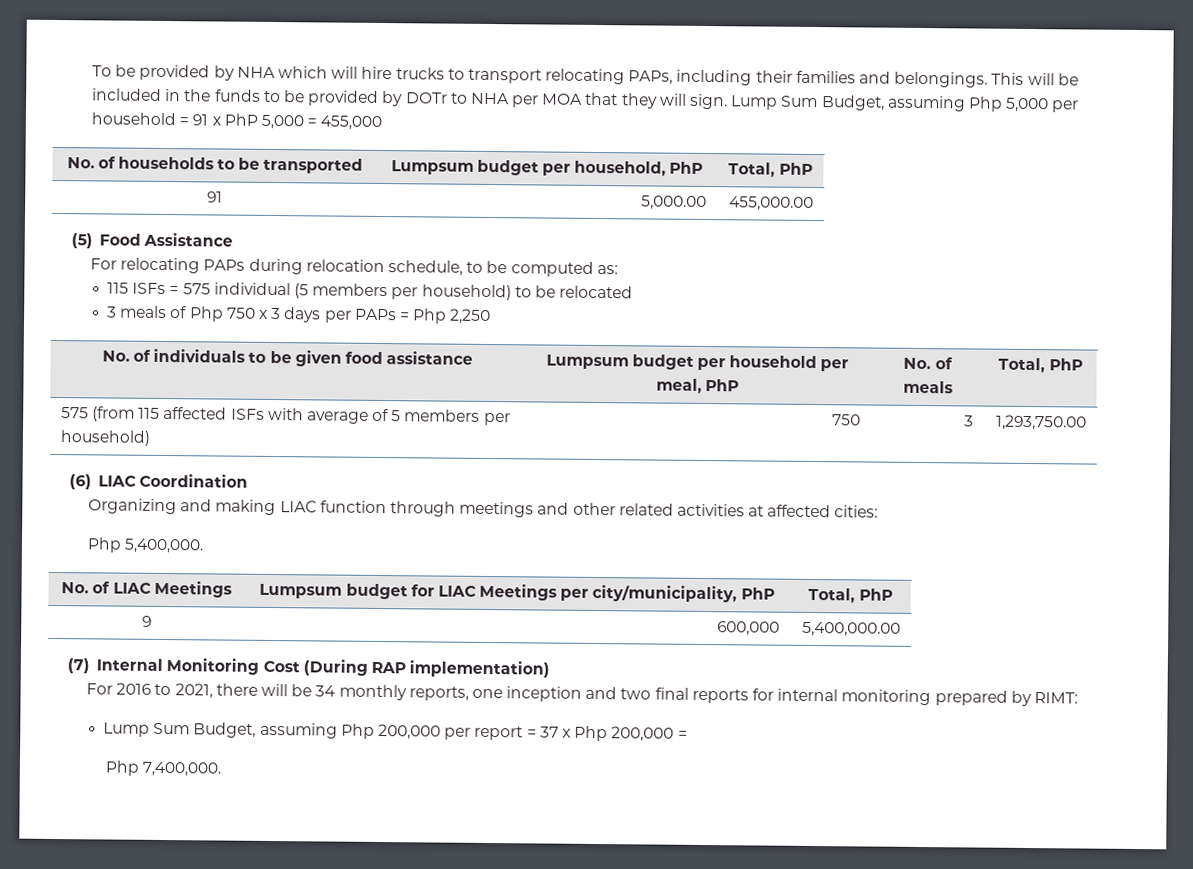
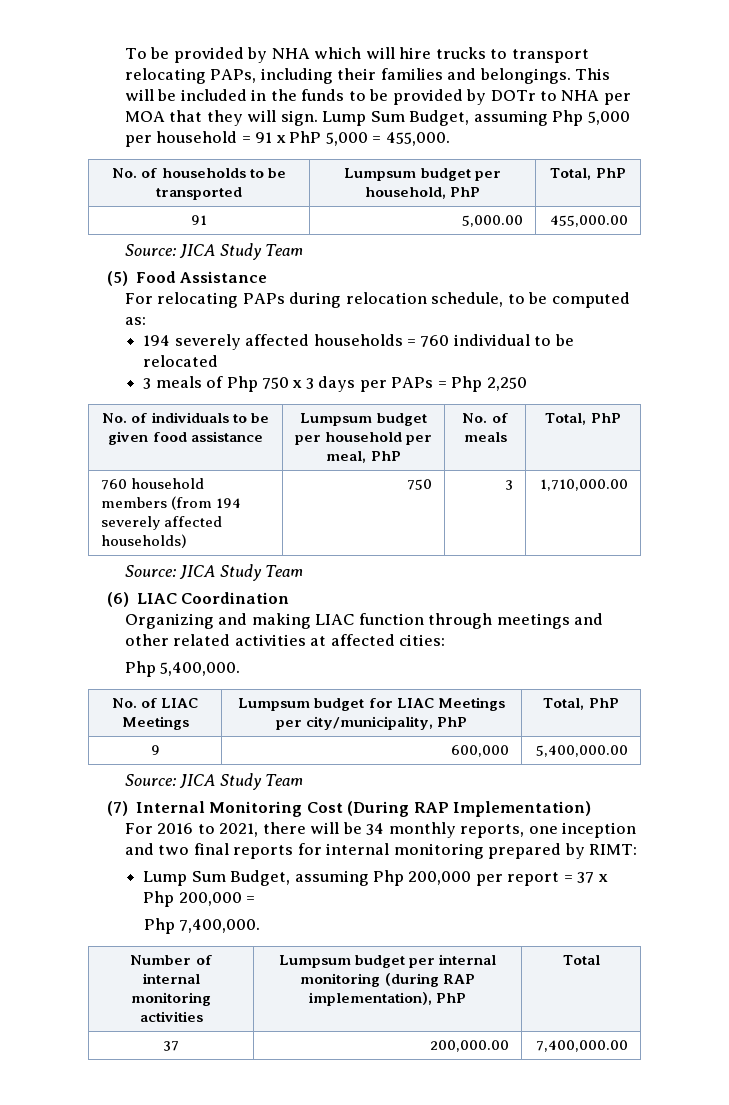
[320,115,383,131] 455,000 -> [385,132,450,146] 455,000.
(815, 204) none -> [125,243,304,260] // Source: JICA Study Team
[107,282,512,301] 115 ISFs = 575 individual (5 members per household) -> [143,334,530,350] 194 severely affected households = 760 individual
[60,406,511,426] [59,430,151,446] [832,414,862,426] [964,415,975,427] [996,414,1088,431] 575 (from 115 affected ISFs with average of 5 members per household) | 750 | 3 | 1,293,750.00 -> [100,478,204,490] [100,496,241,510] [100,516,222,530] [100,534,187,548] [407,479,433,490] [505,480,514,490] [540,479,629,491] [125,564,304,581] 760 household members (from 194 severely affected households) | 750 | 3 | 1,710,000.00 // Source: JICA Study Team
(902, 629) none -> [125,773,304,790] // Source: JICA Study Team
[409,660,551,678] implementation) -> [453,801,592,817] Implementation)
(221, 769) none -> [130,955,212,965] [142,973,200,984] [131,992,211,1006] [139,1011,203,1022] [278,954,497,968] [300,973,475,987] [308,992,467,1006] [562,955,600,965] [163,1041,179,1051] [430,1040,510,1052] [536,1040,629,1052] // Number of internal monitoring activities | Lumpsum budget per internal monitoring (during RAP implementation), PhP | Total // 37 | 200,000.00 | 7,400,000.00

